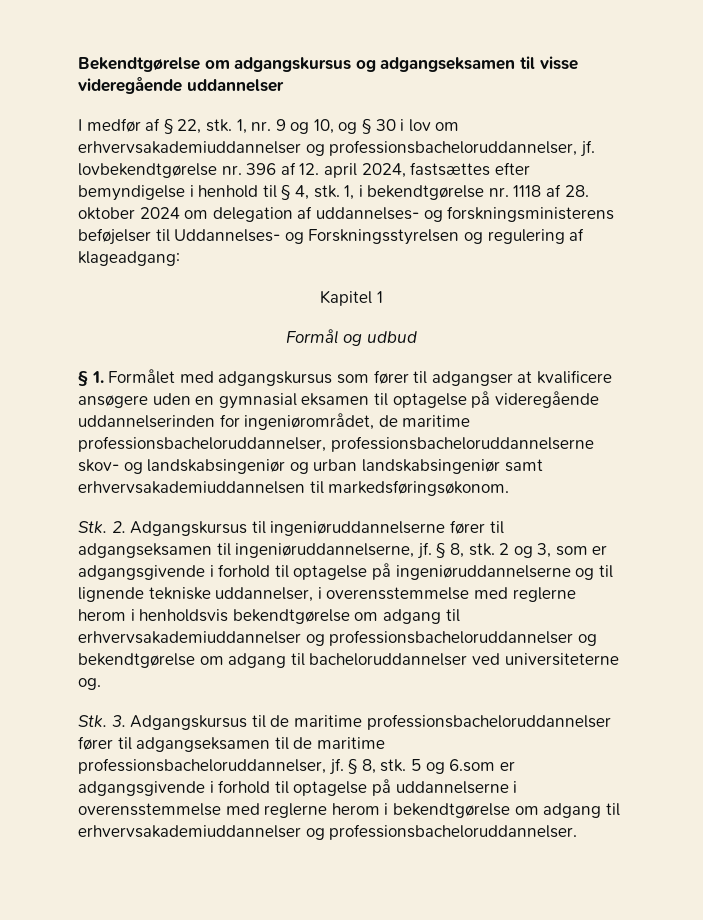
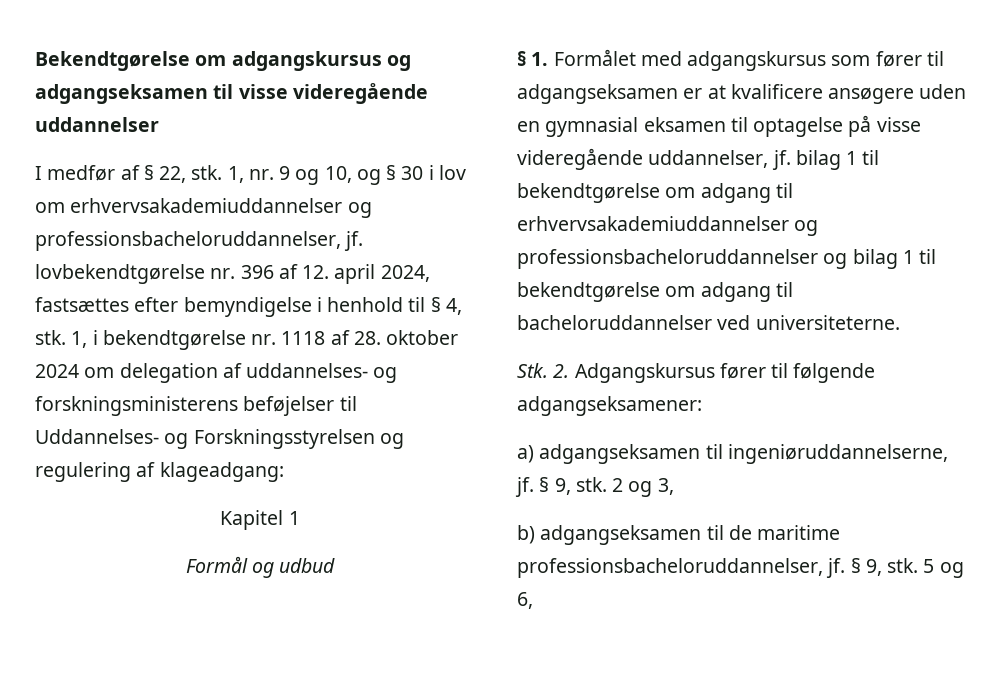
[431,371,513,386] adgangser -> [517,84,703,104] adgangseksamen er
[494,391,599,408] [78,413,471,430] [78,436,594,452] [78,459,543,474] [78,480,510,496] [78,520,504,536] [78,542,608,559] [78,563,613,580] [78,587,576,602] [78,609,229,622] videregående uddannelserinden for ingeniørområdet, de maritime professionsbacheloruddannelser, professionsbacheloruddannelserne skov- og landskabsingeniør og urban landskabsingeniør samt erhvervsakademiuddannelsen til markedsføringsøkonom. // Stk. 2. Adgangskursus til ingeniøruddannelserne fører til adgangseksamen til ingeniøruddannelserne, jf. § 8, stk. 2 og 3, som er adgangsgivende i forhold til optagelse på ingeniøruddannelserne og til lignende tekniske uddannelser, i overensstemmelse med reglerne herom i henholdsvis -> [876,117,921,132] [517,148,880,170] visse videregående uddannelser, jf. bilag 1 til
(597, 640) none -> [852,249,937,269] bilag 1 til
[504,653,619,666] [78,678,101,690] [78,714,611,730] [78,736,132,750] universiteterne og. // Stk. 3. Adgangskursus til de maritime professionsbacheloruddannelser fører til -> [755,315,900,330] [517,363,876,383] [517,396,702,416] [517,444,948,464] [515,477,674,497] [517,525,535,544] universiteterne. // Stk. 2. Adgangskursus fører til følgende adgangseksamener: // a) adgangseksamen til ingeniøruddannelserne, jf. § 9, stk. 2 og 3, // b)
[361,759,376,774] 8, -> [865,559,882,576] 9,
[449,759,515,772] [78,779,518,796] [78,803,620,818] [78,824,578,840] 6.som er adgangsgivende i forhold til optagelse på uddannelserne i overensstemmelse med reglerne herom i bekendtgørelse om adgang til erhvervsakademiuddannelser og professionsbacheloruddannelser. -> [517,592,533,609] 6,

